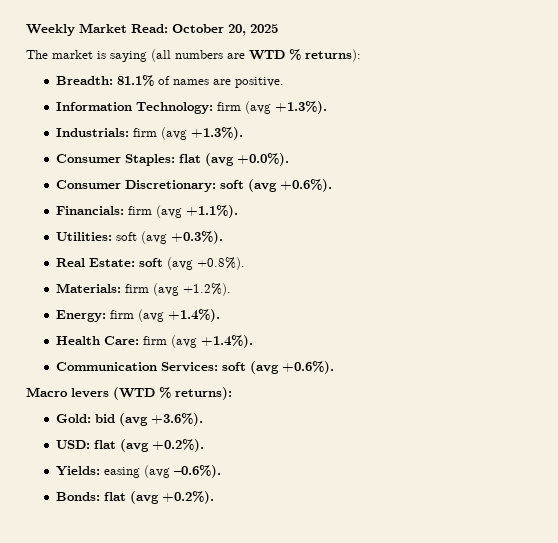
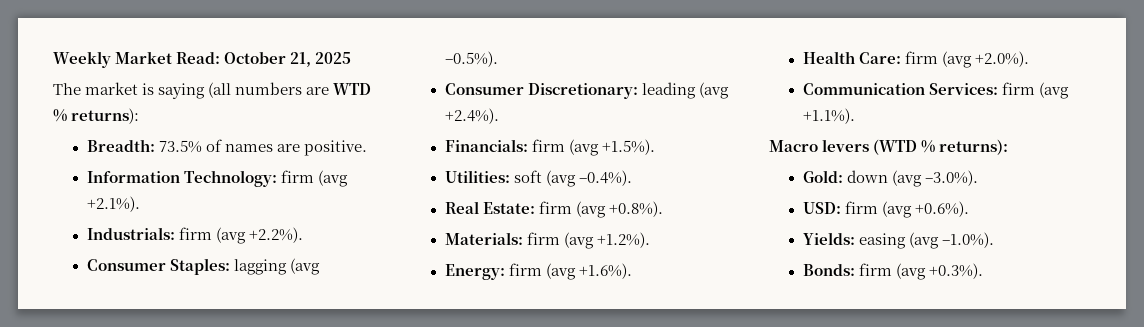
[228,24,246,36] 20, -> [290,52,312,67] 21,
[116,75,154,86] 81.1% -> [158,140,202,153] 73.5%
[274,101,327,114] +1.3%). -> [86,196,140,212] +2.1%).
[190,127,243,140] +1.3%). -> [249,227,304,243] +2.2%).
[178,153,289,166] flat (avg +0.0%). -> [234,258,321,275] [444,51,498,67] lagging (avg –0.5%).
[219,179,332,192] soft (avg +0.6%). -> [642,82,730,99] [444,108,499,124] leading (avg +2.4%).
[185,205,238,218] +1.1%). -> [602,139,656,155] +1.5%).
[170,231,223,244] +0.3%). -> [579,170,633,186] –0.4%).
[138,258,163,267] soft -> [539,201,573,214] firm
[167,309,220,322] +1.4%). -> [579,263,633,279] +1.6%).
[200,335,253,348] +1.4%). -> [975,51,1030,67] +2.0%).
[221,361,334,374] soft (avg +0.6%). -> [1002,82,1070,99] [802,108,855,124] firm (avg +1.1%).
[94,413,203,426] [55,439,204,452] bid (avg +3.6%). // USD: flat (avg +0.2%). -> [846,170,979,187] [802,201,970,218] down (avg –3.0%). // USD: firm (avg +0.6%).
[173,465,221,478] –0.6%). -> [942,232,995,248] –1.0%).
[103,491,214,504] flat (avg +0.2%). -> [858,263,984,280] firm (avg +0.3%).

